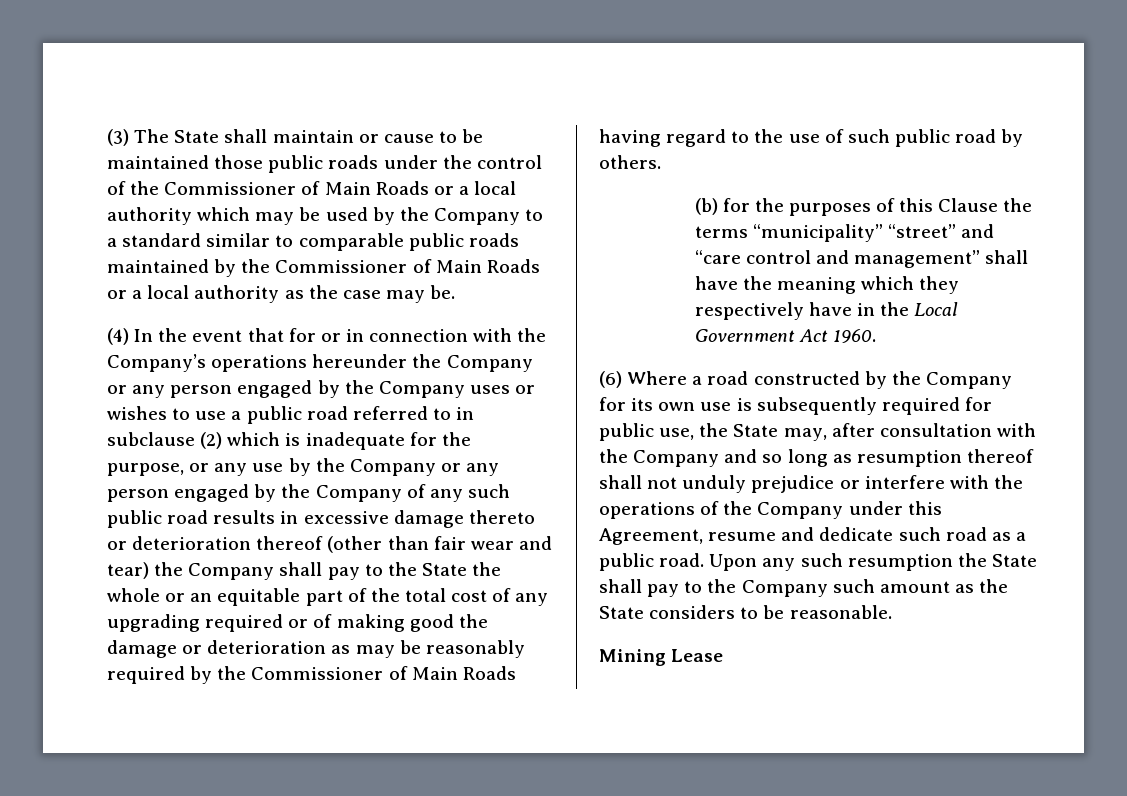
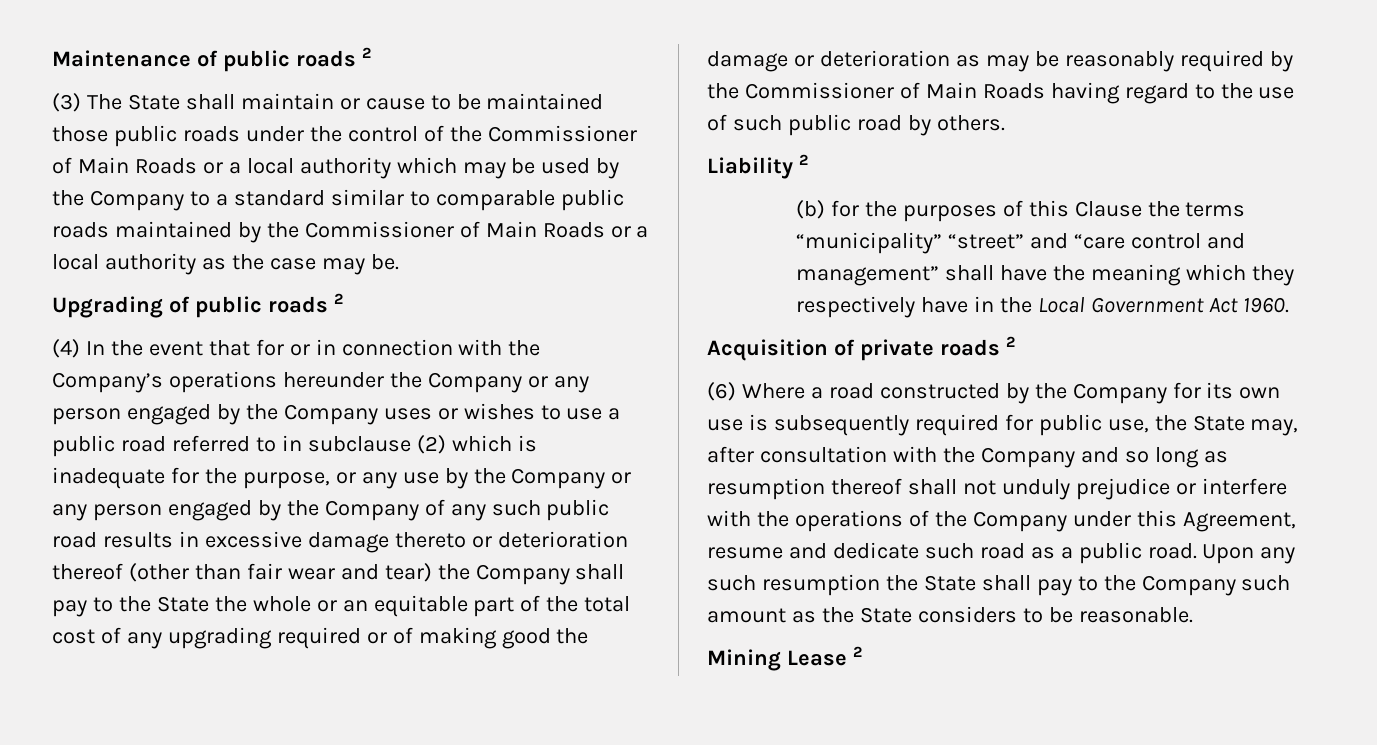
(107, 137) none -> [52,47,371,72] Maintenance of public roads 2 //
(456, 292) none -> [52,293,343,318] // Upgrading of public roads 2
(661, 162) none -> [707,154,808,179] // Liability 2
(876, 336) none -> [707,336,1015,361] // Acquisition of private roads 2
(724, 655) none -> [852,646,862,657] 2

